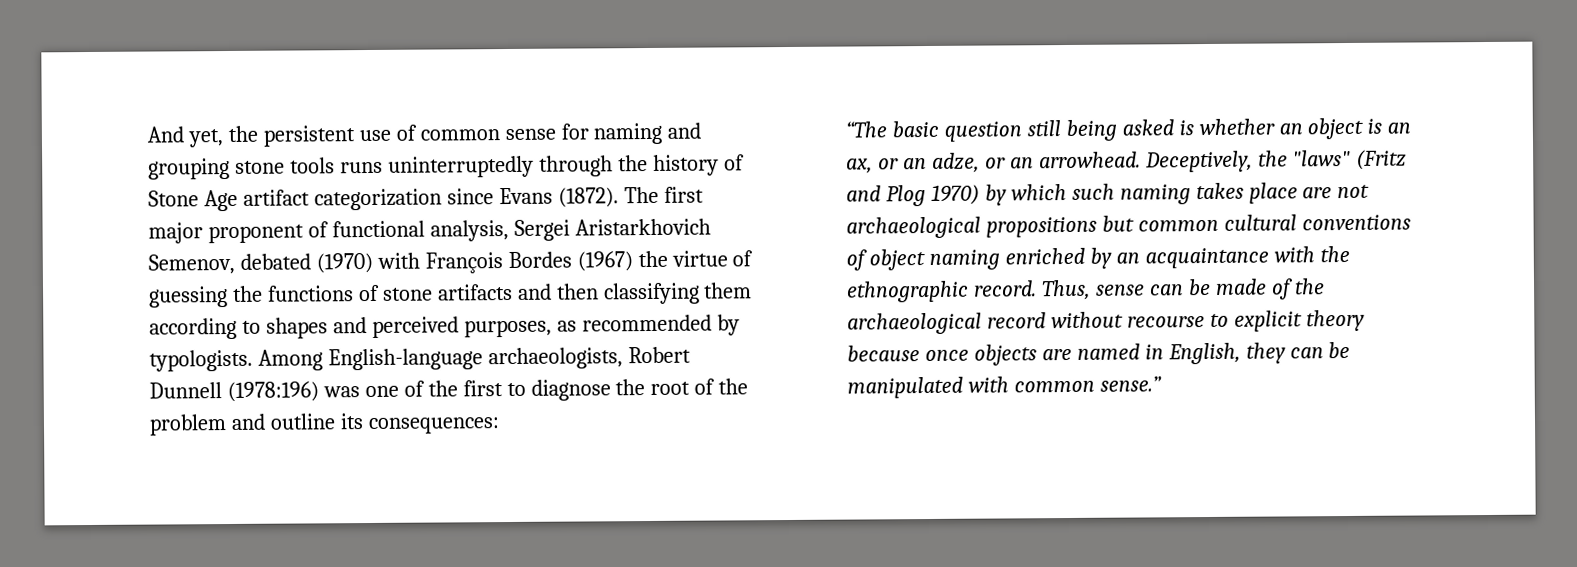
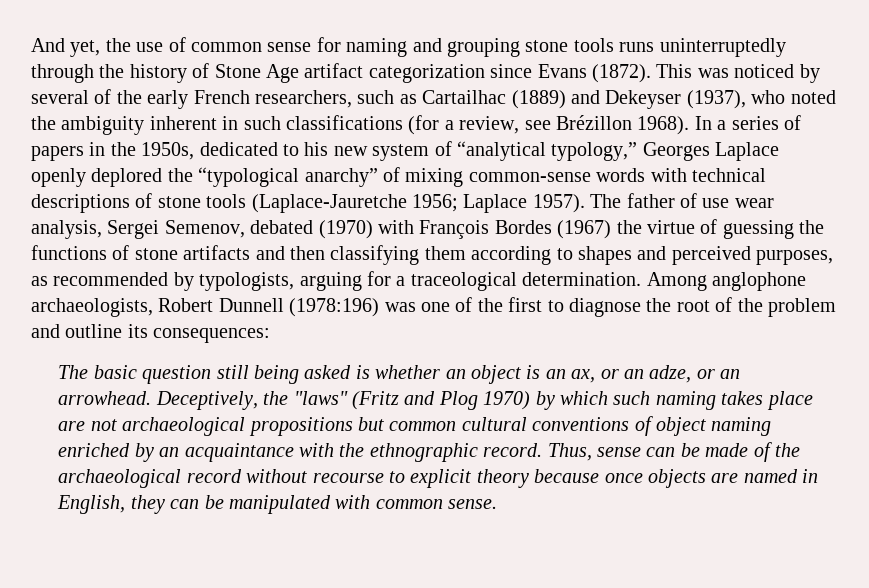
[262,125,356,147] persistent -> (131, 45) none
[623,186,704,204] [148,220,425,244] The first major proponent of functional -> [656,64,820,83] [31,89,836,109] [31,115,801,135] [31,141,780,161] [31,167,766,187] [31,193,774,213] This was noticed by several of the early French researchers, such as Cartailhac (1889) and Dekeyser (1937), who noted the ambiguity inherent in such classifications (for a review, see Brézillon 1968). In a series of papers in the 1950s, dedicated to his new system of “analytical typology,” Georges Laplace openly deplored the “typological anarchy” of mixing common-sense words with technical descriptions of stone tools (Laplace-Jauretche 1956; Laplace 1957). The father of use wear
[574,218,711,236] Aristarkhovich -> (160, 229) none
[149,348,483,372] typologists. Among English-language -> [199,271,806,291] typologists, arguing for a traceological determination. Among anglophone
[845,121,888,138] “The -> [58,365,89,379] The
[1099,376,1162,392] sense.” -> [448,499,498,509] sense.

